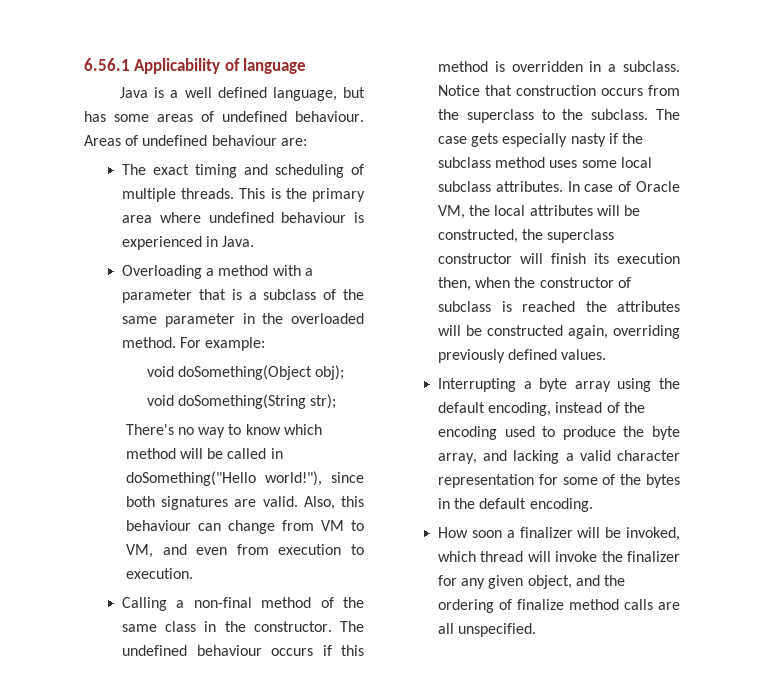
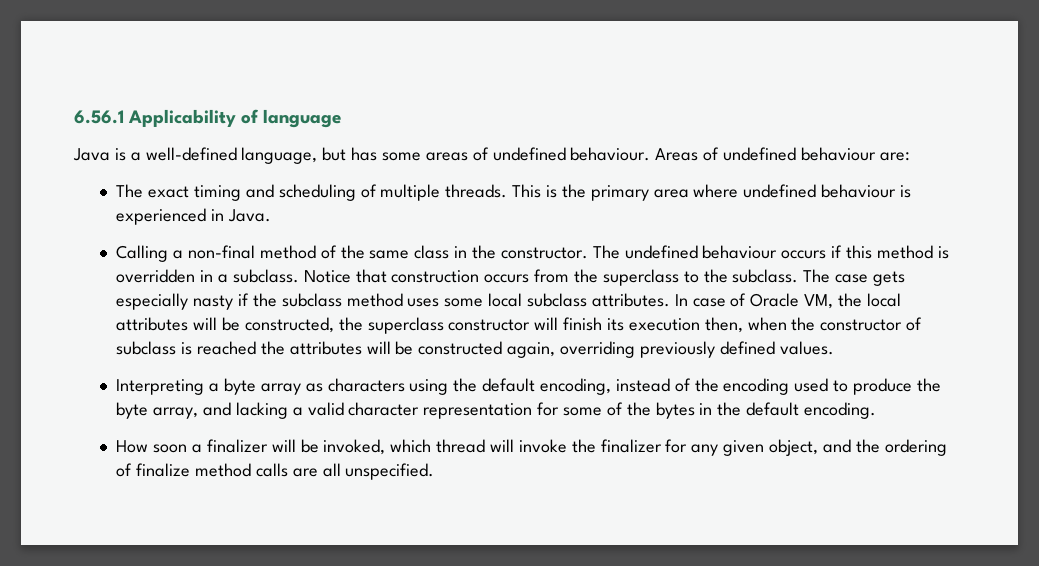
[184,87,267,98] well defined -> [145,147,237,161] well-defined
[122,265,313,279] [122,289,364,303] [122,313,364,327] [122,337,266,351] [146,365,345,380] [146,394,337,409] [125,424,322,438] [125,448,283,459] [125,471,364,486] [125,496,364,510] [125,520,364,534] [125,544,364,558] [125,568,193,579] // Overloading a method with a parameter that is a subclass of the same parameter in the overloaded method. For example: // void doSomething(Object obj); // void doSomething(String str); // There's no way to know which method will be called in doSomething("Hello world!"), since both signatures are valid. Also, this behaviour can change from VM to VM, and even from execution to execution. -> (271, 215) none
[438,378,517,392] Interrupting -> [116,379,205,395] Interpreting
(611, 386) none -> [305,378,405,392] as characters

